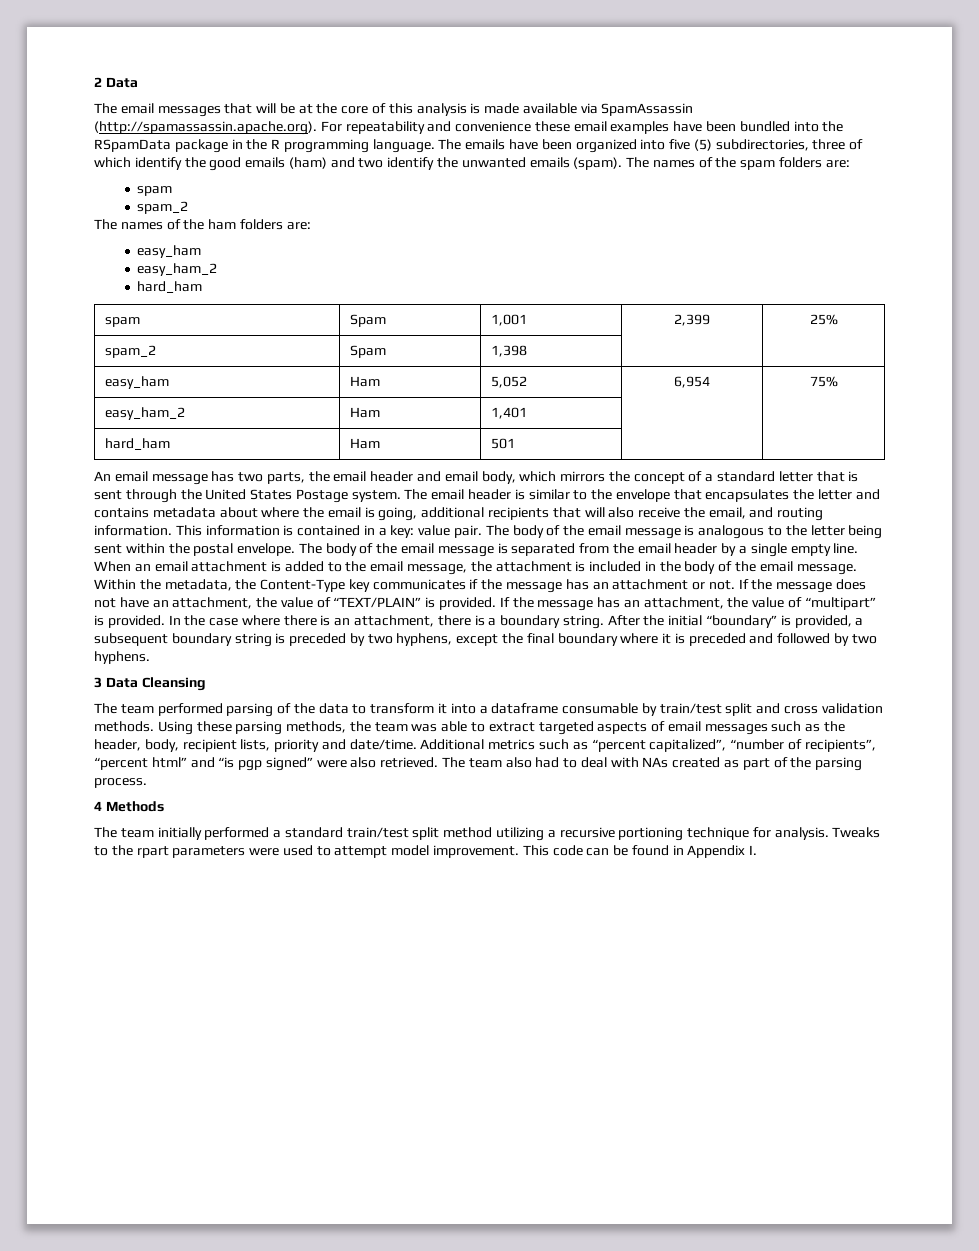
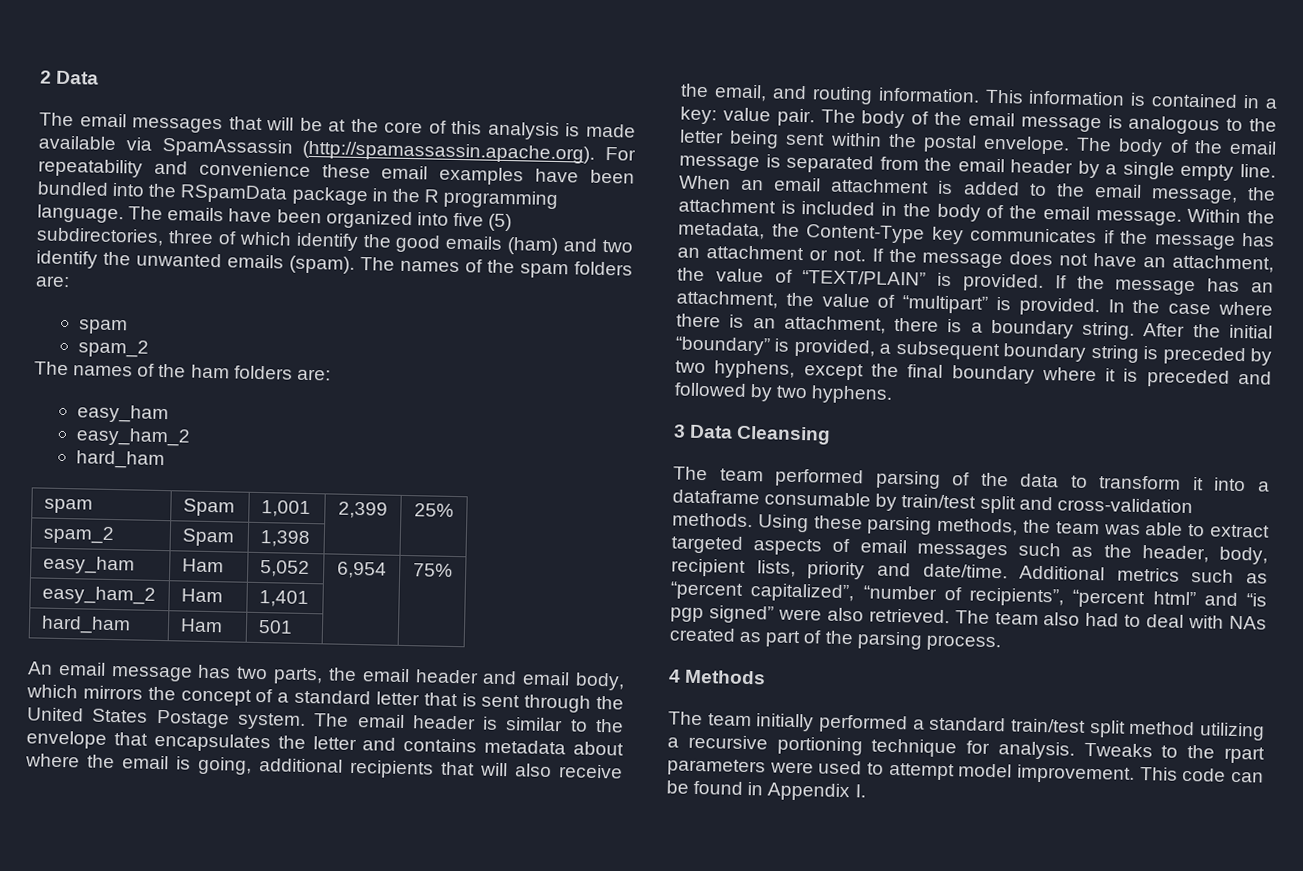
[784,703,883,714] cross validation -> [1056,497,1193,514] cross-validation

